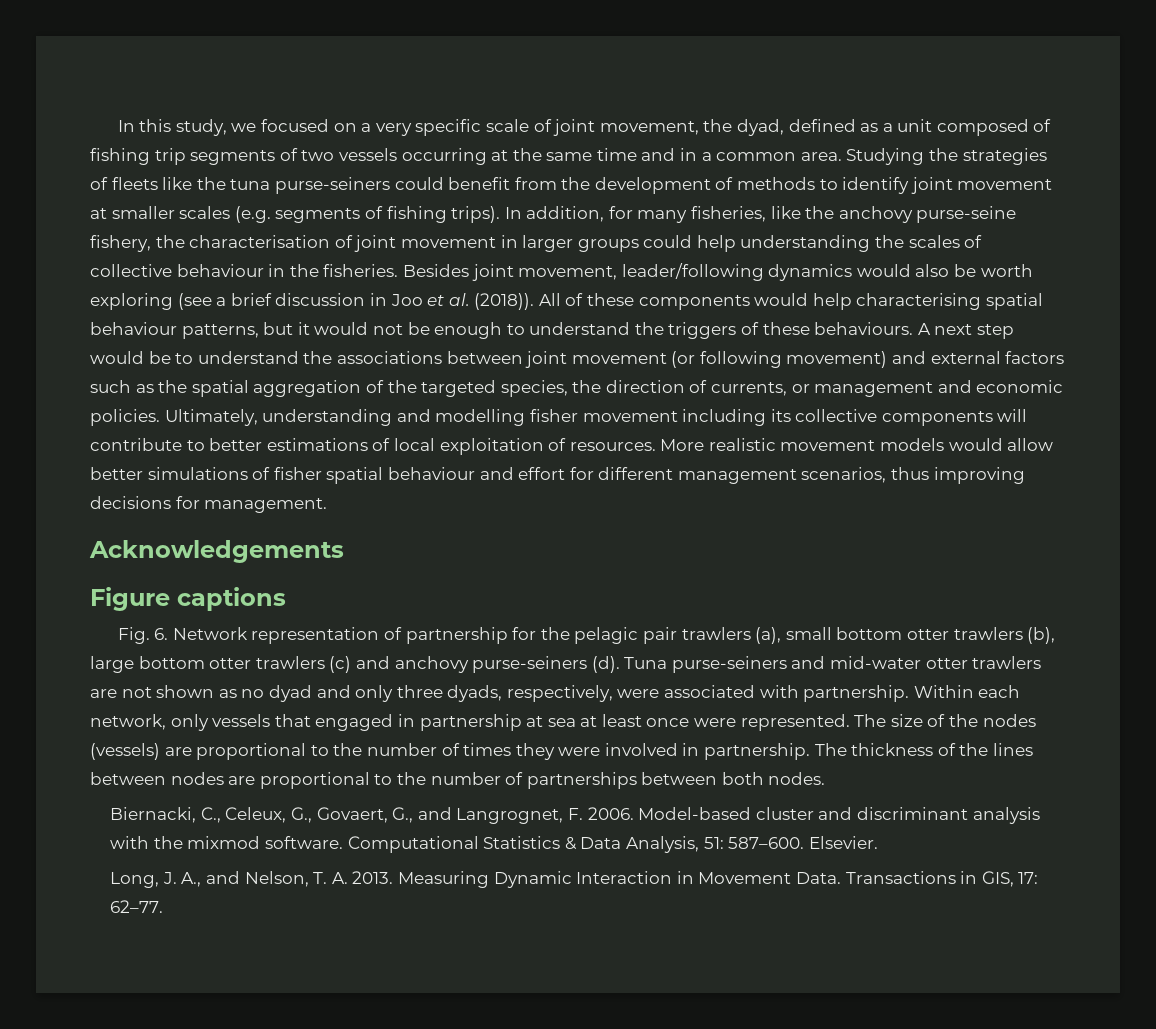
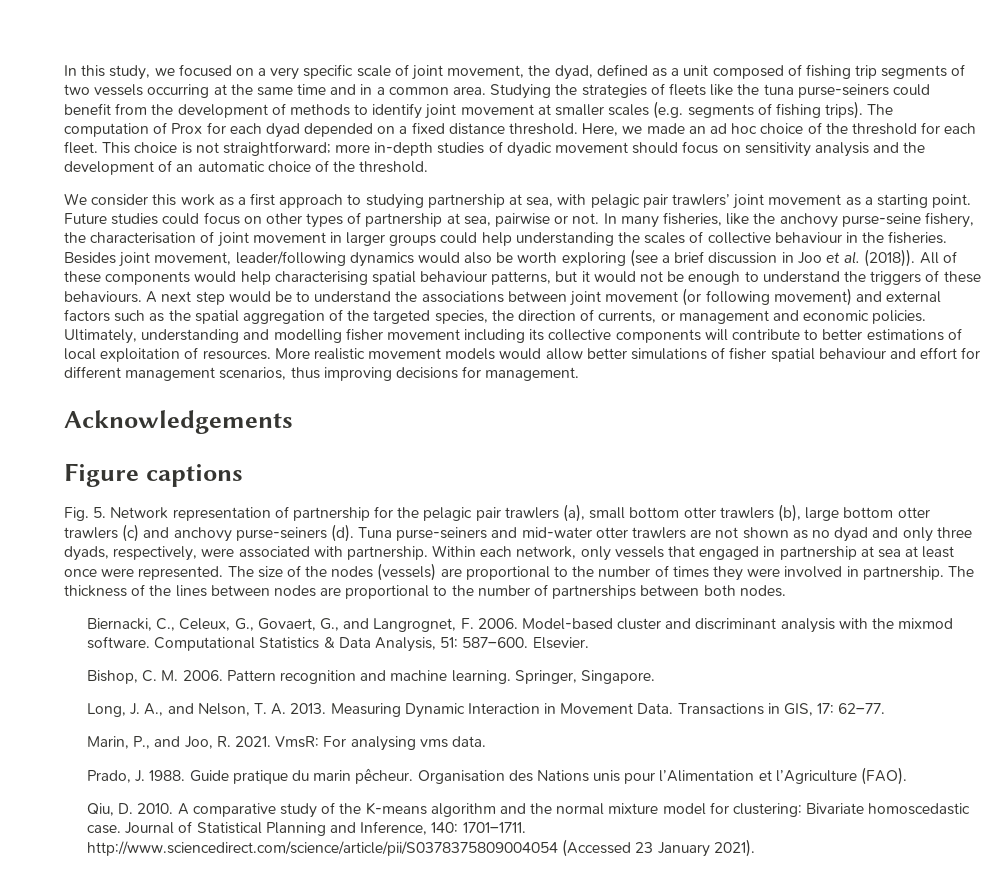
[504,206,633,222] In addition, for -> [867,104,894,115] [64,122,977,138] [64,141,926,157] [64,160,429,175] [64,193,972,209] [64,212,617,228] The computation of Prox for each dyad depended on a fixed distance threshold. Here, we made an ad hoc choice of the threshold for each fleet. This choice is not straightforward; more in-depth studies of dyadic movement should focus on sensitivity analysis and the development of an automatic choice of the threshold. // We consider this work as a first approach to studying partnership at sea, with pelagic pair trawlers’ joint movement as a starting point. Future studies could focus on other types of partnership at sea, pairwise or not. In
[154,628,169,640] 6. -> [93,507,107,518] 5.
(878, 842) none -> [87,670,655,684] // Bishop, C. M. 2006. Pattern recognition and machine learning. Springer, Singapore.
(164, 906) none -> [87,736,486,751] [87,767,907,785] [87,802,971,818] [87,821,526,836] [87,839,755,857] // Marin, P., and Joo, R. 2021. VmsR: For analysing vms data. // Prado, J. 1988. Guide pratique du marin pêcheur. Organisation des Nations unis pour l’Alimentation et l’Agriculture (FAO). // Qiu, D. 2010. A comparative study of the K-means algorithm and the normal mixture model for clustering: Bivariate homoscedastic case. Journal of Statistical Planning and Inference, 140: 1701–1711. http://www.sciencedirect.com/science/article/pii/S0378375809004054 (Accessed 23 January 2021).

